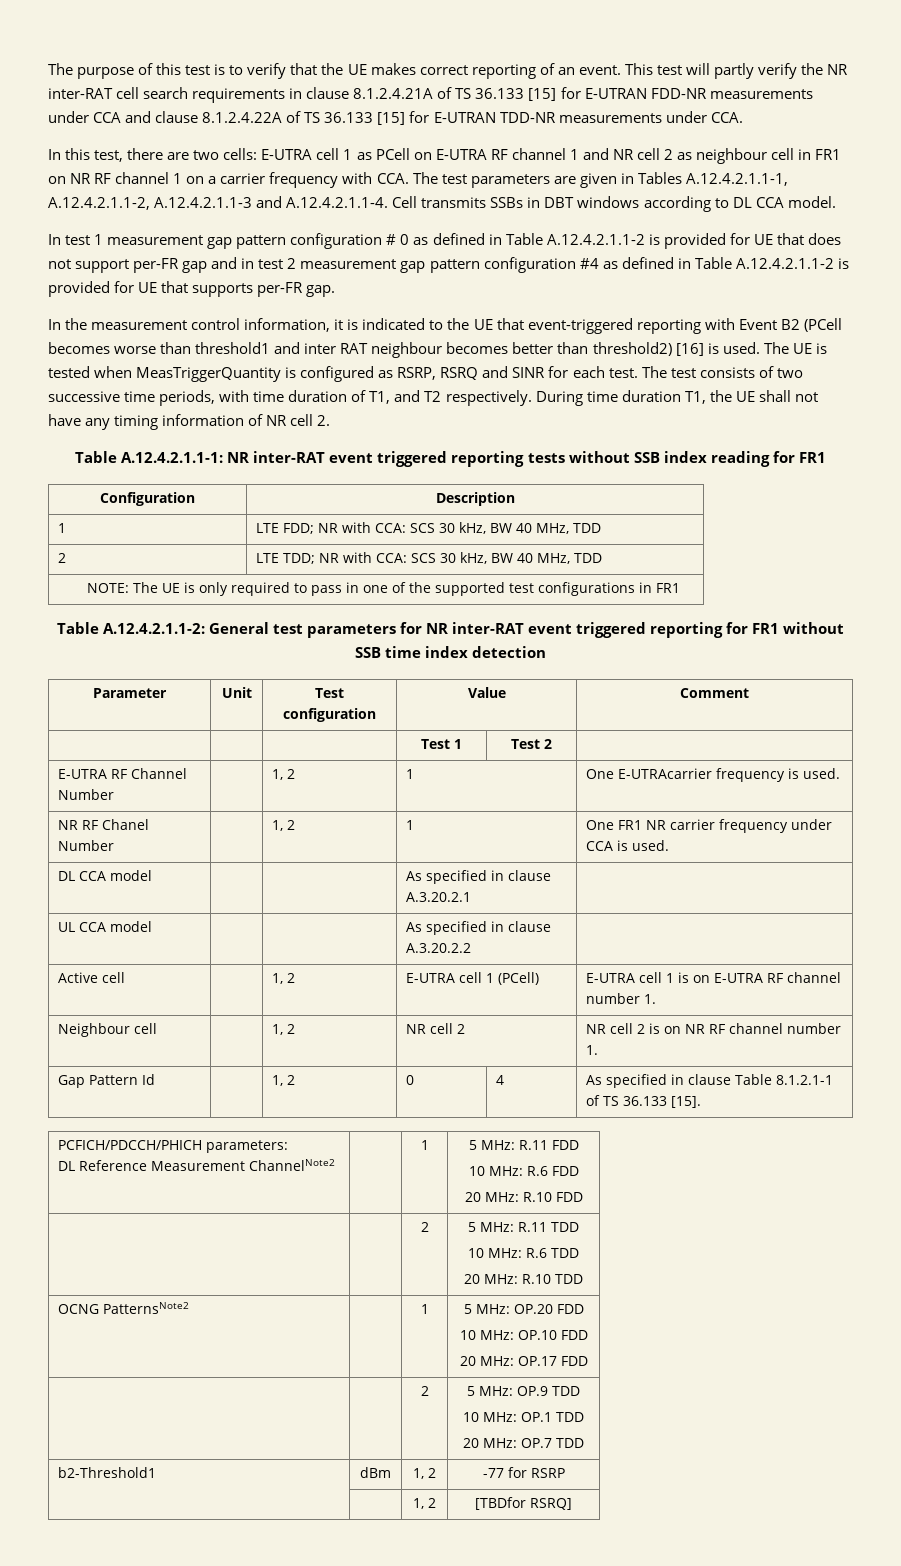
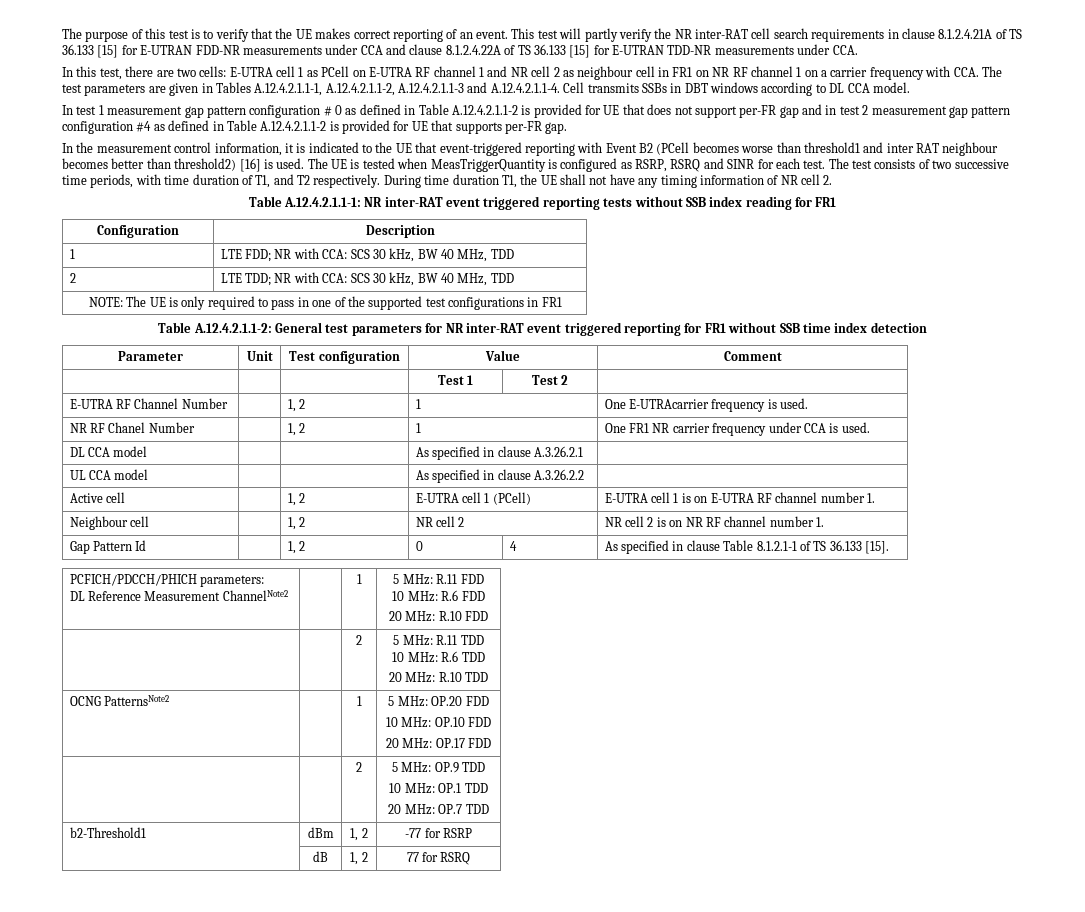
[406,892,472,902] A.3.20.2.1 -> [534,446,584,457] A.3.26.2.1
[406,943,472,953] A.3.20.2.2 -> [534,469,585,480] A.3.26.2.2
[413,1498,436,1509] [475,1497,572,1510] | 1, 2 | [TBDfor RSRQ] -> [313,851,328,862] [350,852,368,865] [406,852,471,865] dB | 1, 2 | 77 for RSRQ

